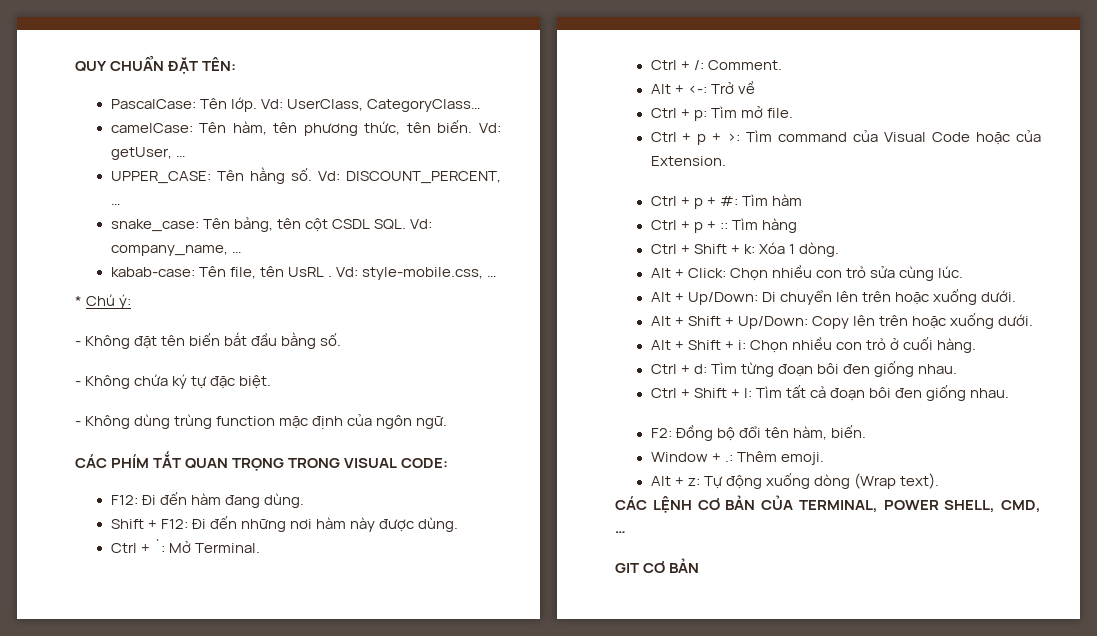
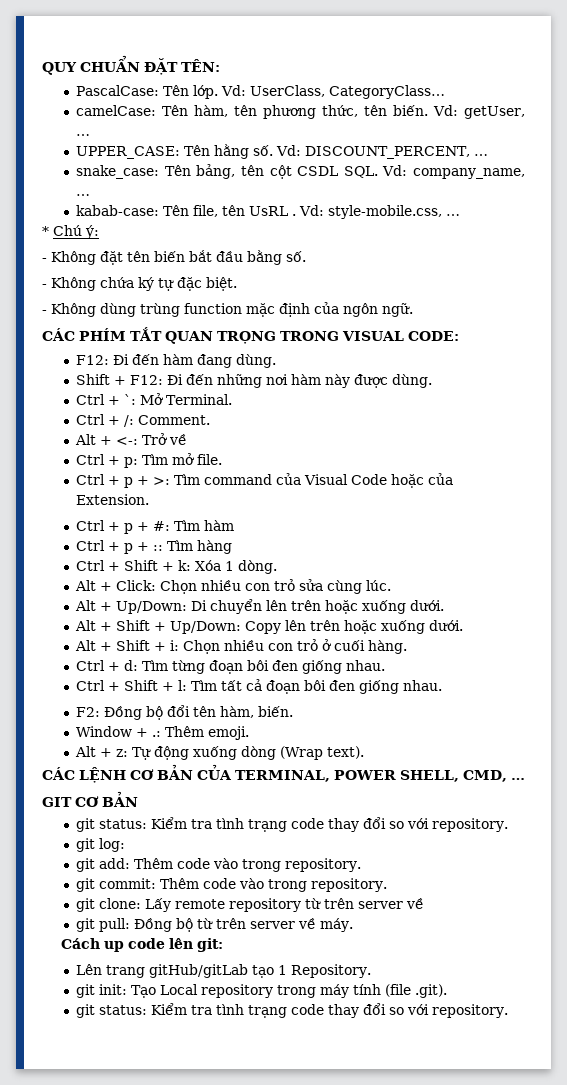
(700, 565) none -> [76,817,509,832] [76,838,126,852] [76,858,362,872] [76,878,388,892] [76,898,425,912] [76,918,354,932] [61,938,224,952] [76,964,372,978] [76,984,448,998] [76,1003,509,1018] // git status: Kiểm tra tình trạng code thay đổi so với repository. // git log: // git add: Thêm code vào trong repository. // git commit: Thêm code vào trong repository. // git clone: Lấy remote repository từ trên server về // git pull: Đồng bộ từ trên server về máy. // Cách up code lên git: // Lên trang gitHub/gitLab tạo 1 Repository. // git init: Tạo Local repository trong máy tính (file .git). // git status: Kiểm tra tình trạng code thay đổi so với repository.

